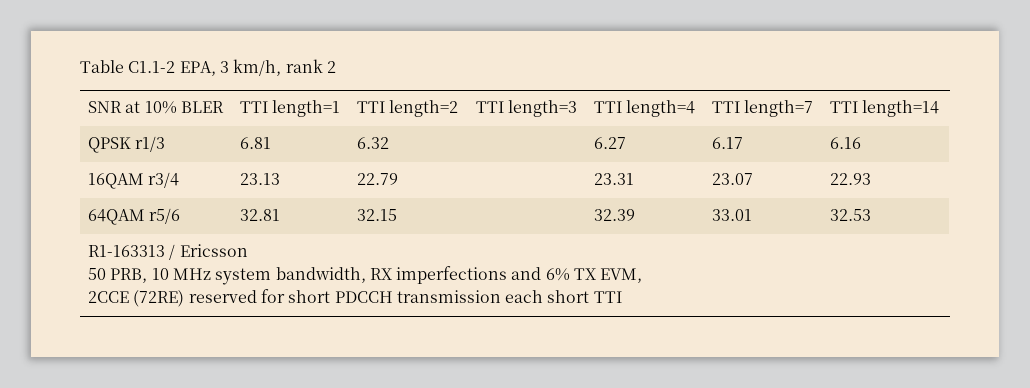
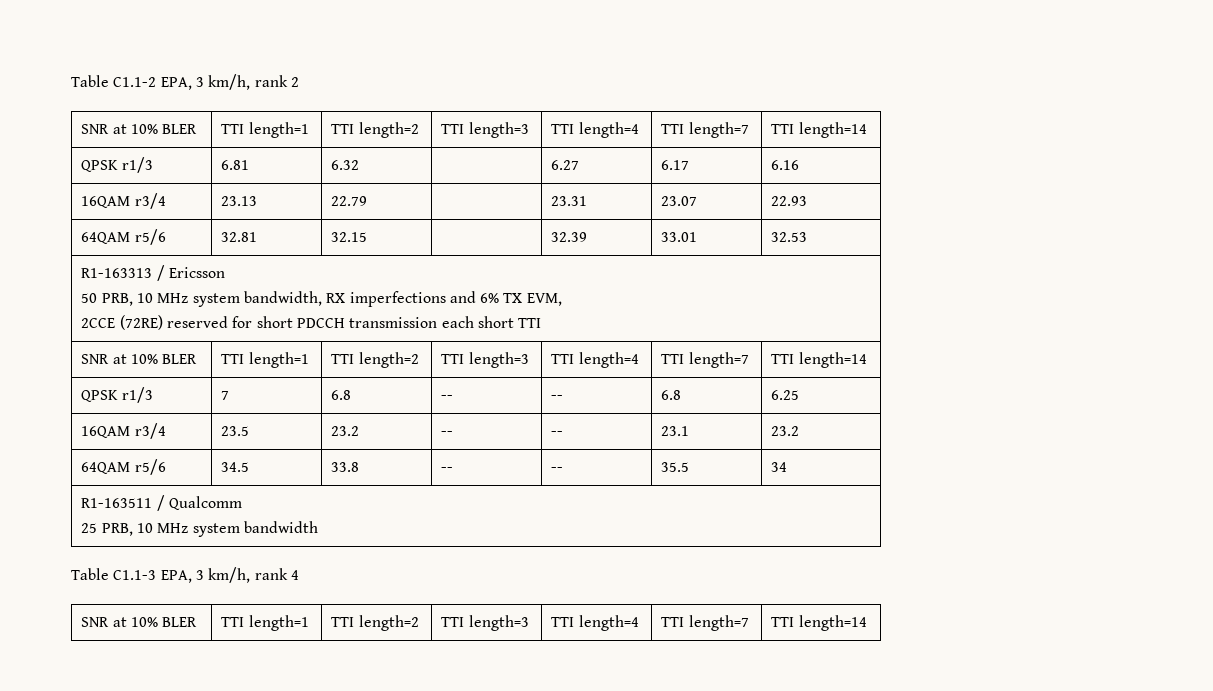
(622, 297) none -> [81,354,198,364] [221,352,309,368] [331,352,419,368] [441,352,529,368] [551,352,639,368] [661,352,749,368] [771,352,867,368] [81,387,153,403] [221,391,230,400] [331,390,352,400] [441,395,454,400] [551,395,564,400] [661,390,682,400] [771,390,800,400] [81,423,166,439] [221,426,250,436] [331,426,360,436] [441,431,454,436] [551,431,564,436] [661,426,690,436] [771,426,800,436] [81,459,166,475] [221,462,250,472] [331,462,360,472] [441,467,454,472] [551,467,564,472] [661,462,690,472] [771,462,788,472] [81,495,242,511] [81,521,318,537] [71,567,299,583] [81,617,198,627] [221,615,309,631] [331,615,419,631] [441,615,529,631] [551,615,639,631] [661,615,749,631] [771,615,867,631] // SNR at 10% BLER | TTI length=1 | TTI length=2 | TTI length=3 | TTI length=4 | TTI length=7 | TTI length=14 // QPSK r1/3 | 7 | 6.8 | -- | -- | 6.8 | 6.25 // 16QAM r3/4 | 23.5 | 23.2 | -- | -- | 23.1 | 23.2 // 64QAM r5/6 | 34.5 | 33.8 | -- | -- | 35.5 | 34 // R1-163511 / Qualcomm // 25 PRB, 10 MHz system bandwidth // Table C1.1-3 EPA, 3 km/h, rank 4 // SNR at 10% BLER | TTI length=1 | TTI length=2 | TTI length=3 | TTI length=4 | TTI length=7 | TTI length=14

